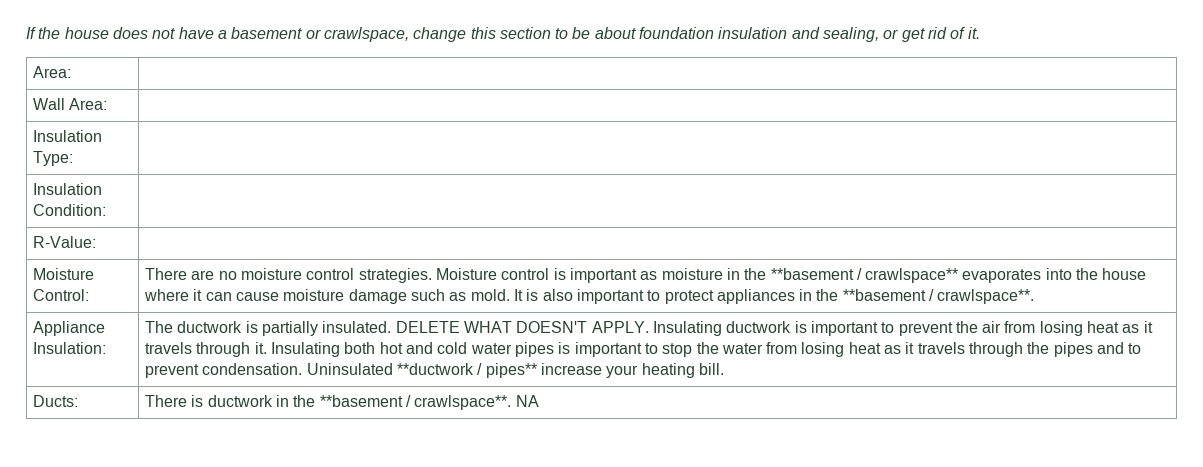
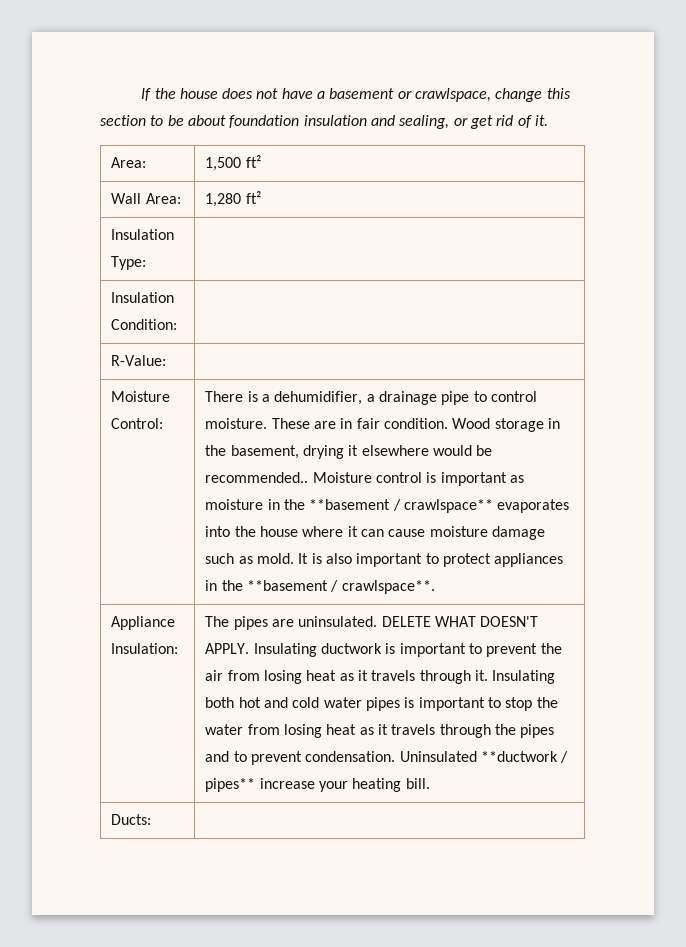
(72, 72) none -> [205,155,261,171] 1,500 ft²
(108, 104) none -> [205,191,261,207] 1,280 ft²
[191,268,432,283] are no moisture control strategies. -> [247,391,538,405] [205,418,561,432] [205,445,493,459] [205,472,309,483] is a dehumidifier, a drainage pipe to control moisture. These are in fair condition. Wood storage in the basement, drying it elsewhere would be recommended..
[177,321,392,336] ductwork is partially insulated. -> [233,616,378,630] pipes are uninsulated.
[145,395,539,410] There is ductwork in the **basement / crawlspace**. NA -> (152, 819) none

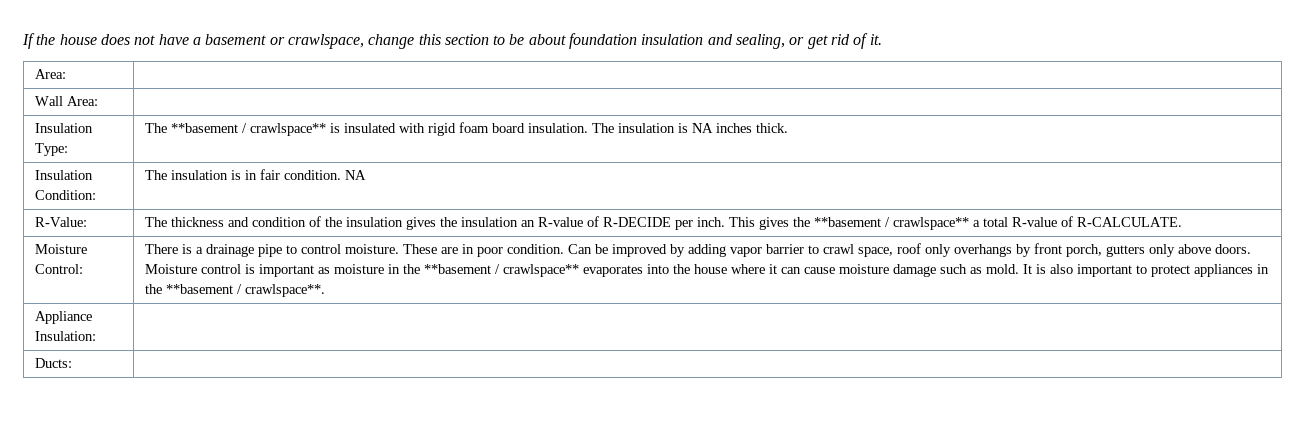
[205,155,261,171] 1,500 ft² -> (66, 74) none
[205,191,261,207] 1,280 ft² -> (98, 101) none
[111,292,175,303] [111,319,178,330] [111,355,167,366] // Insulation Condition: | // R-Value: | -> [144,122,788,136] [34,170,93,180] [34,190,96,200] [144,169,366,180] [34,217,87,227] [144,216,1182,230] The **basement / crawlspace** is insulated with rigid foam board insulation. The insulation is NA inches thick. // Insulation Condition: | The insulation is in fair condition. NA // R-Value: | The thickness and condition of the insulation gives the insulation an R-value of R-DECIDE per inch. This gives the **basement / crawlspace** a total R-value of R-CALCULATE.
[274,391,375,405] dehumidifier, a -> (203, 250) none
[356,418,561,432] [205,445,493,459] [205,472,309,483] fair condition. Wood storage in the basement, drying it elsewhere would be recommended.. -> [476,243,1251,257] poor condition. Can be improved by adding vapor barrier to crawl space, roof only overhangs by front porch, gutters only above doors.
[205,616,539,630] [205,643,562,657] [205,670,556,684] [205,697,558,711] [205,724,555,738] [205,751,569,765] [205,778,430,792] The pipes are uninsulated. DELETE WHAT DOESN'T APPLY. Insulating ductwork is important to prevent the air from losing heat as it travels through it. Insulating both hot and cold water pipes is important to stop the water from losing heat as it travels through the pipes and to prevent condensation. Uninsulated **ductwork / pipes** increase your heating bill. -> (96, 336) none

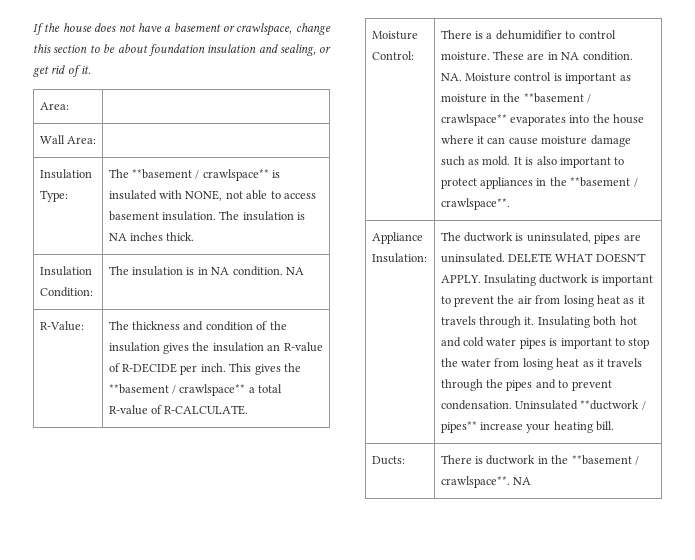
[427,122,525,136] rigid foam board -> [185,190,316,201] [108,211,159,221] NONE, not able to access basement
[259,169,280,180] fair -> [211,267,230,275] NA
[205,244,282,257] drainage pipe -> [495,30,562,40] dehumidifier
[476,243,1251,257] poor condition. Can be improved by adding vapor barrier to crawl space, roof only overhangs by front porch, gutters only above doors. -> [561,51,633,61] [440,73,462,81] NA condition. NA.
[34,358,72,368] // Ducts: | -> [440,232,641,244] [440,253,646,263] [440,274,654,286] [440,295,645,307] [440,316,637,328] [440,337,650,349] [440,358,643,370] [440,379,612,391] [440,400,646,410] [440,421,615,433] [371,456,405,465] [440,455,639,465] [440,476,532,488] The ductwork is uninsulated, pipes are uninsulated. DELETE WHAT DOESN'T APPLY. Insulating ductwork is important to prevent the air from losing heat as it travels through it. Insulating both hot and cold water pipes is important to stop the water from losing heat as it travels through the pipes and to prevent condensation. Uninsulated **ductwork / pipes** increase your heating bill. // Ducts: | There is ductwork in the **basement / crawlspace**. NA

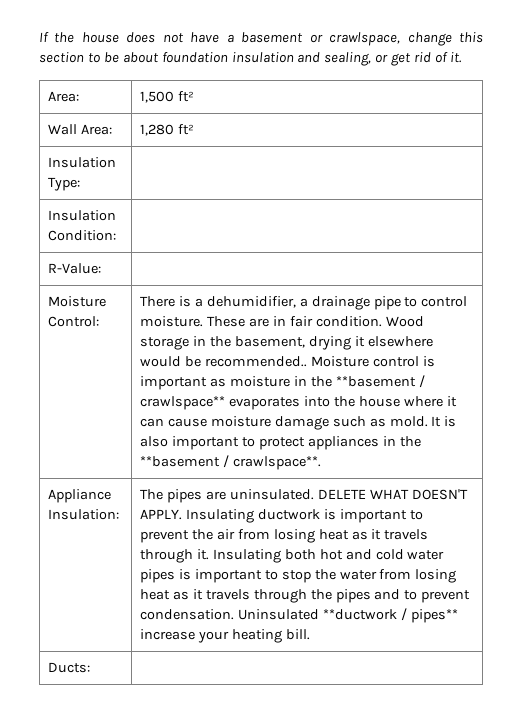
(69, 106) none -> [140,91,194,103] 1,500 ft²
(97, 140) none -> [140,124,194,136] 1,280 ft²
[108,169,281,181] [108,190,316,201] [108,211,306,221] [108,232,195,241] [39,266,92,276] [39,287,93,297] [108,266,304,276] [39,321,84,331] [108,321,287,331] [108,342,323,354] [108,363,301,375] [108,384,283,396] [108,405,249,415] The **basement / crawlspace** is insulated with NONE, not able to access basement insulation. The insulation is NA inches thick. // Insulation Condition: | The insulation is in NA condition. NA // R-Value: | The thickness and condition of the insulation gives the insulation an R-value of R-DECIDE per inch. This gives the **basement / crawlspace** a total R-value of R-CALCULATE. -> [48,210,117,221] [48,230,117,241] [48,263,102,274] // Insulation Condition: | // R-Value: |
[495,30,562,40] dehumidifier -> [206,296,401,310] dehumidifier, a drainage pipe
[561,51,633,61] [440,73,462,81] NA condition. NA. -> [289,316,424,327] [140,336,433,350] [140,356,307,367] fair condition. Wood storage in the basement, drying it elsewhere would be recommended..
[464,232,591,243] ductwork is uninsulated, -> (164, 494) none
[440,455,639,465] [440,476,532,488] There is ductwork in the **basement / crawlspace**. NA -> (91, 667) none

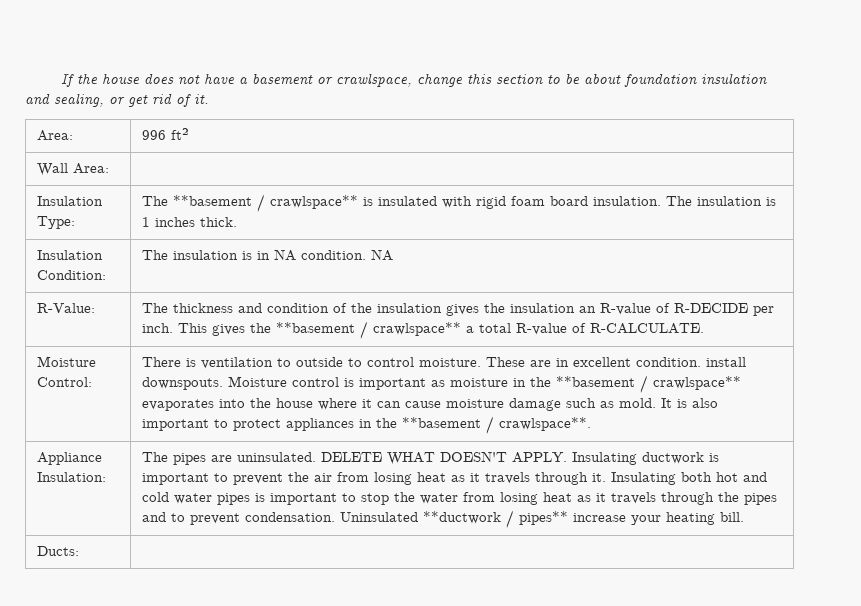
[140,91,175,103] 1,500 -> [141,130,166,140] 996
[140,124,194,136] 1,280 ft² -> (109, 168) none
[48,210,117,221] [48,230,117,241] [48,263,102,274] // Insulation Condition: | // R-Value: | -> [141,194,776,212] [141,217,237,227] [36,250,103,260] [36,270,106,280] [141,249,393,261] [36,303,95,313] [141,303,774,316] [141,321,704,339] The **basement / crawlspace** is insulated with rigid foam board insulation. The insulation is 1 inches thick. // Insulation Condition: | The insulation is in NA condition. NA // R-Value: | The thickness and condition of the insulation gives the insulation an R-value of R-DECIDE per inch. This gives the **basement / crawlspace** a total R-value of R-CALCULATE.
[194,296,401,310] a dehumidifier, a drainage pipe -> [200,357,343,369] ventilation to outside
[289,316,424,327] [140,336,433,350] [140,356,307,367] fair condition. Wood storage in the basement, drying it elsewhere would be recommended.. -> [572,357,746,367] [141,377,223,390] excellent condition. install downspouts.

